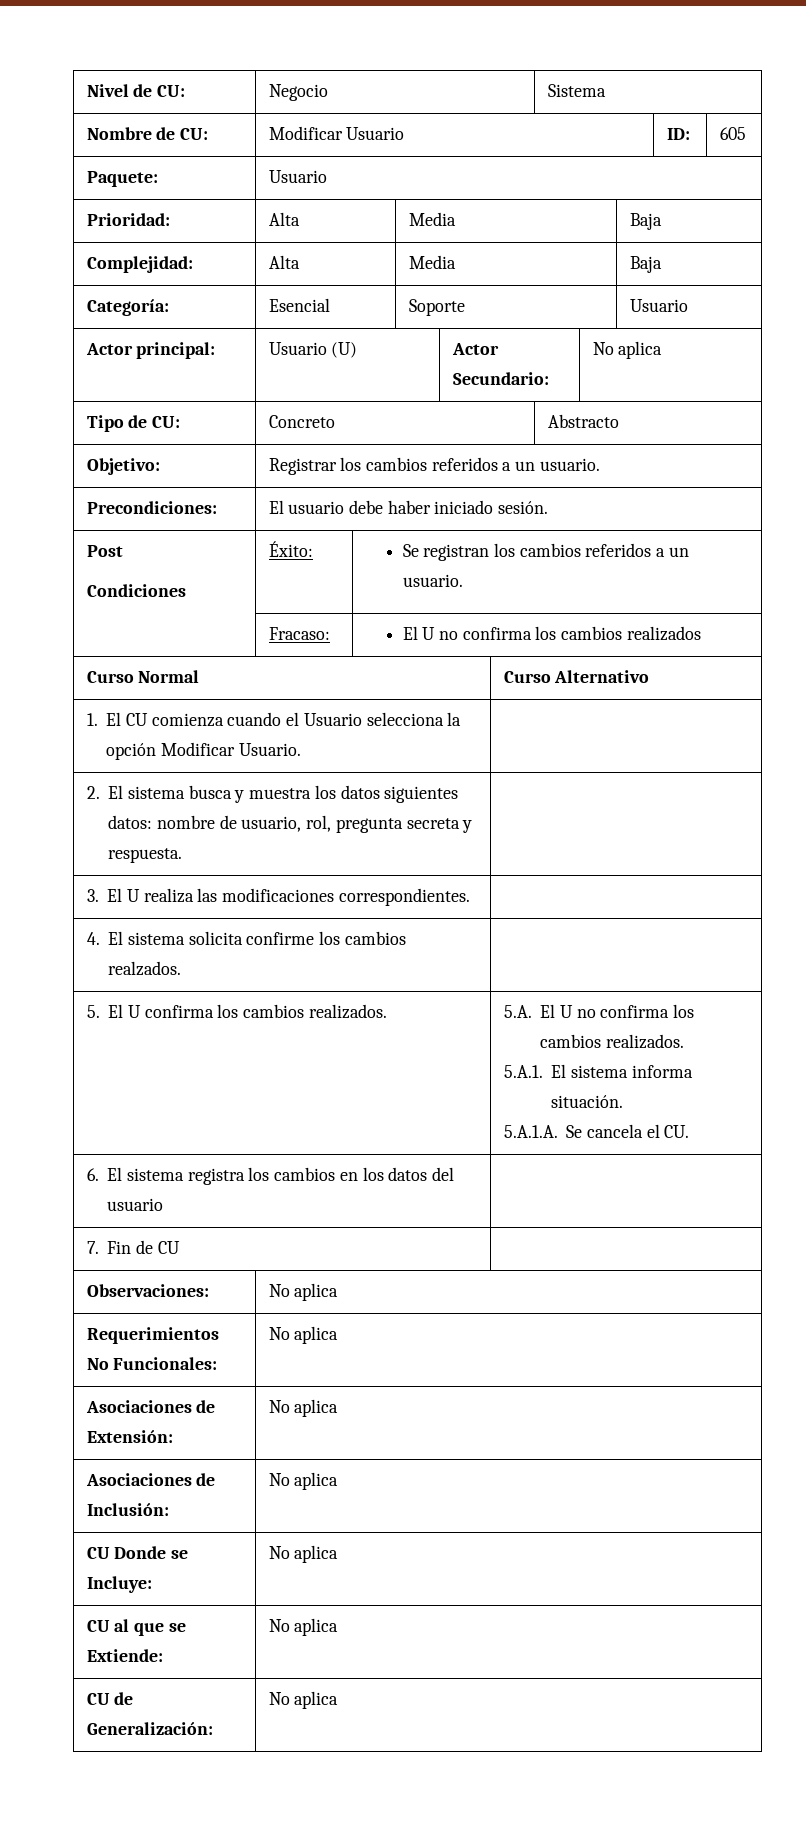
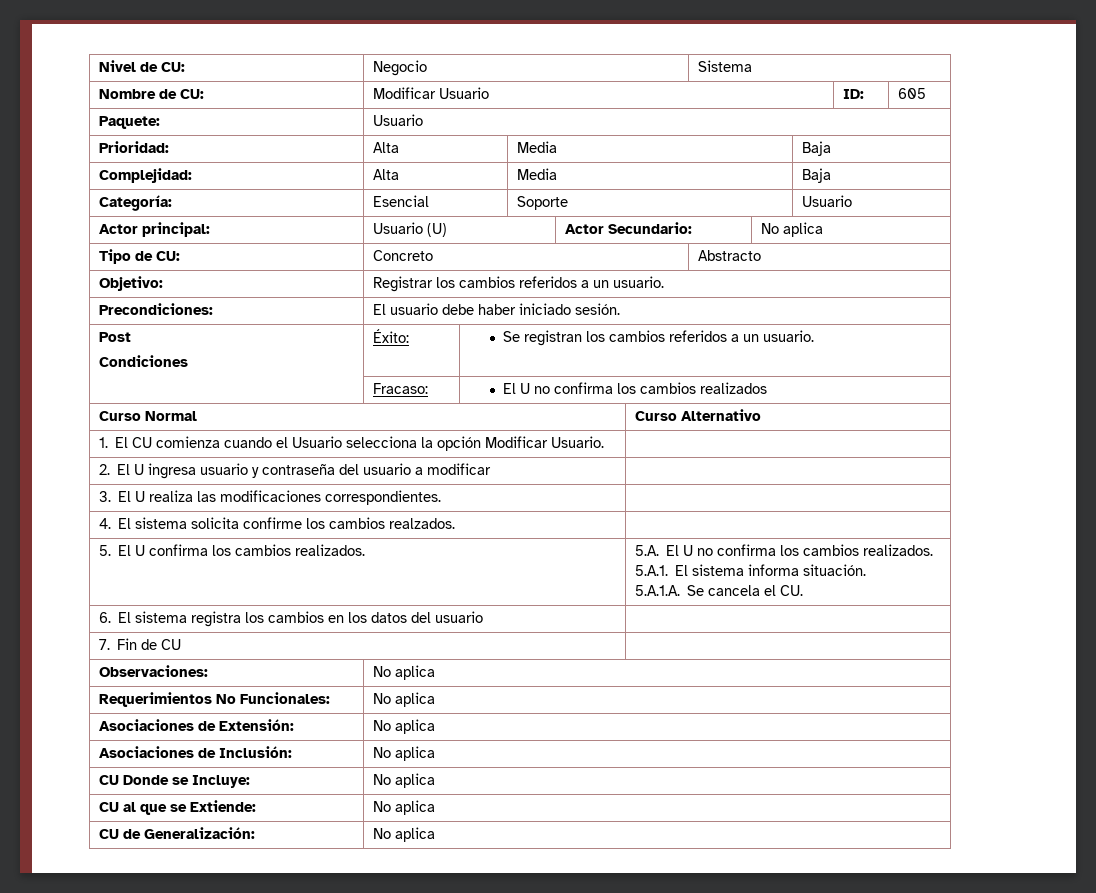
[127,785,459,803] [108,815,473,833] [108,848,183,863] sistema busca y muestra los datos siguientes datos: nombre de usuario, rol, pregunta secreta y respuesta. -> [133,463,491,479] U ingresa usuario y contraseña del usuario a modificar

